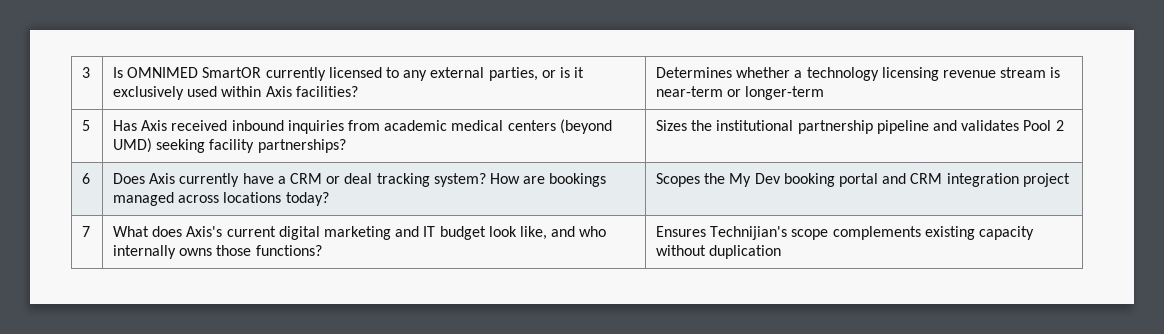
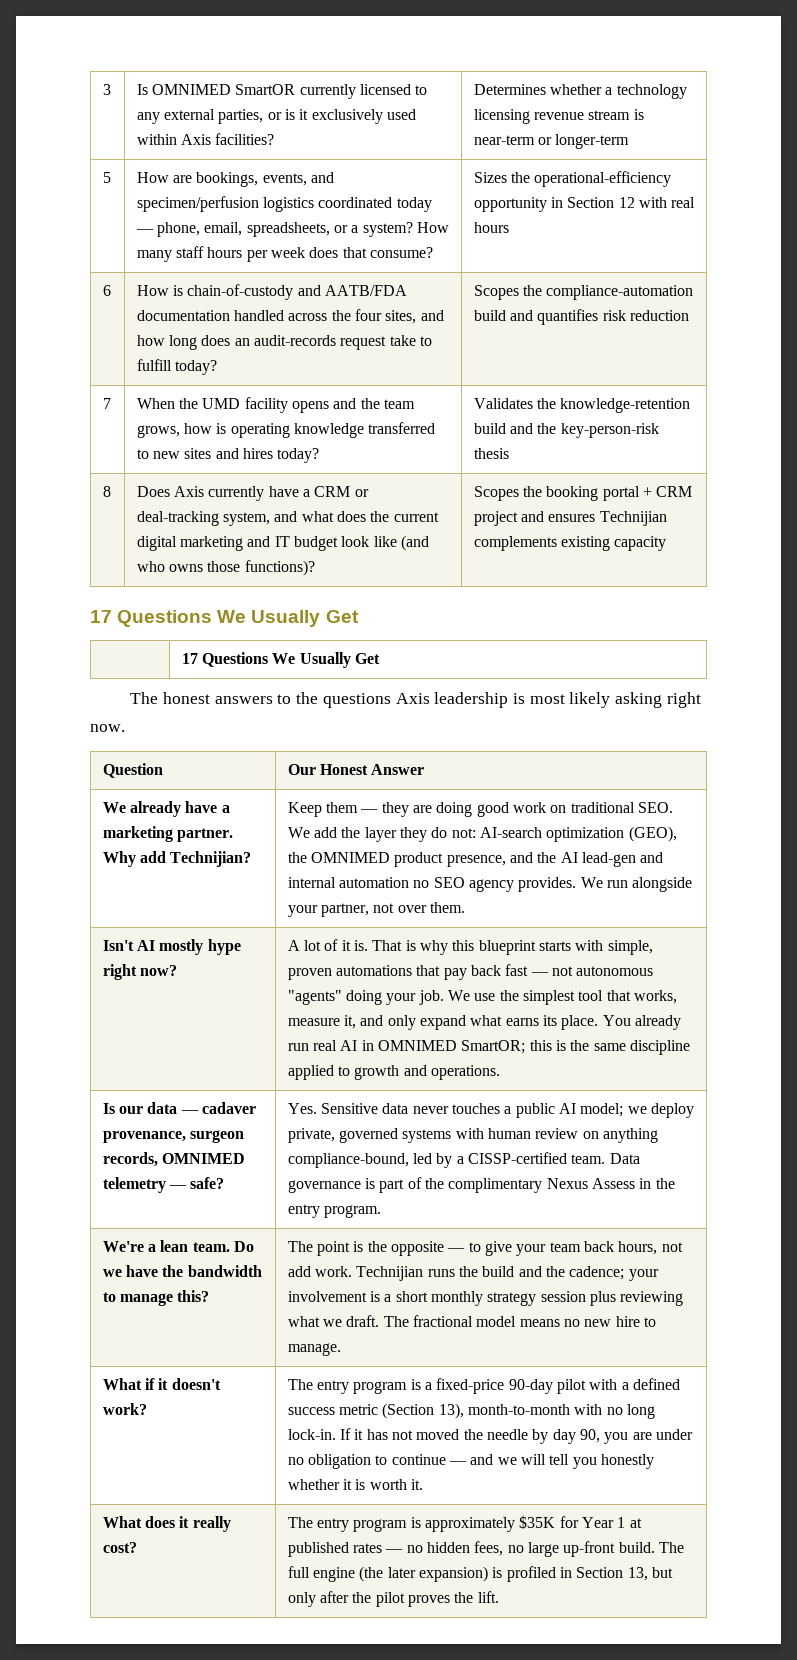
[113,119,612,134] [113,138,346,153] [656,120,1064,134] [82,173,91,184] Has Axis received inbound inquiries from academic medical centers (beyond UMD) seeking facility partnerships? | Sizes the institutional partnership pipeline and validates Pool 2 // 6 -> [136,172,334,187] [136,196,432,212] [135,222,449,237] [136,246,433,262] [473,171,672,187] [473,197,696,212] [473,222,509,233] [102,285,111,296] [136,284,407,300] [136,309,444,324] [136,335,432,350] [136,359,217,375] [473,285,694,300] [473,309,689,325] [102,398,111,409] [136,397,415,413] [136,422,436,438] [136,448,320,463] [473,398,691,413] [473,423,659,438] [473,448,509,459] [102,486,111,497] How are bookings, events, and specimen/perfusion logistics coordinated today — phone, email, spreadsheets, or a system? How many staff hours per week does that consume? | Sizes the operational-efficiency opportunity in Section 12 with real hours // 6 | How is chain-of-custody and AATB/FDA documentation handled across the four sites, and how long does an audit-records request take to fulfill today? | Scopes the compliance-automation build and quantifies risk reduction // 7 | When the UMD facility opens and the team grows, how is operating knowledge transferred to new sites and hires today? | Validates the knowledge-retention build and the key-person-risk thesis // 8
[344,173,607,187] [113,192,329,206] [656,173,1070,187] [82,226,91,237] [113,226,223,237] deal tracking system? How are bookings managed across locations today? | Scopes the My Dev booking portal and CRM integration project // 7 | What does Axis's -> [136,511,390,526] deal-tracking system, and what does the
[519,226,607,240] [113,245,322,259] [656,226,1034,240] [656,245,782,259] like, and who internally owns those functions? | Ensures Technijian's scope complements existing capacity without duplication -> [373,535,429,551] [136,560,315,576] [473,486,693,501] [473,511,667,526] [473,536,667,551] [90,610,359,627] [181,652,380,668] [130,692,701,708] [90,724,125,732] [102,763,163,778] [287,764,425,775] [102,801,230,817] [102,826,233,842] [102,851,252,867] [287,802,673,817] [287,826,677,842] [287,852,664,867] [287,877,693,892] [287,902,465,917] [102,939,241,955] [102,964,177,980] [287,939,653,955] [287,964,654,980] [287,990,677,1005] [287,1015,681,1030] [287,1040,690,1055] [287,1065,500,1080] [102,1102,256,1114] [102,1130,244,1143] [102,1152,245,1167] [102,1177,225,1193] [287,1103,694,1118] [287,1128,658,1143] [287,1152,640,1168] [287,1177,675,1193] [287,1204,381,1218] [102,1240,254,1252] [102,1265,262,1277] [102,1290,210,1306] [287,1241,683,1256] [287,1266,659,1281] [287,1291,684,1306] [287,1315,656,1327] [287,1343,341,1356] [102,1378,221,1390] [102,1403,147,1415] [287,1378,680,1394] [287,1403,655,1419] [287,1428,693,1444] [287,1454,654,1469] [287,1479,423,1490] [102,1516,231,1532] [102,1542,137,1553] [287,1515,642,1532] [287,1541,684,1557] [287,1566,673,1582] [287,1591,499,1607] like (and who owns those functions)? | Scopes the booking portal + CRM project and ensures Technijian complements existing capacity // 17 Questions We Usually Get // | 17 Questions We Usually Get // The honest answers to the questions Axis leadership is most likely asking right now. // Question | Our Honest Answer // We already have a marketing partner. Why add Technijian? | Keep them — they are doing good work on traditional SEO. We add the layer they do not: AI-search optimization (GEO), the OMNIMED product presence, and the AI lead-gen and internal automation no SEO agency provides. We run alongside your partner, not over them. // Isn't AI mostly hype right now? | A lot of it is. That is why this blueprint starts with simple, proven automations that pay back fast — not autonomous "agents" doing your job. We use the simplest tool that works, measure it, and only expand what earns its place. You already run real AI in OMNIMED SmartOR; this is the same discipline applied to growth and operations. // Is our data — cadaver provenance, surgeon records, OMNIMED telemetry — safe? | Yes. Sensitive data never touches a public AI model; we deploy private, governed systems with human review on anything compliance-bound, led by a CISSP-certified team. Data governance is part of the complimentary Nexus Assess in the entry program. // We're a lean team. Do we have the bandwidth to manage this? | The point is the opposite — to give your team back hours, not add work. Technijian runs the build and the cadence; your involvement is a short monthly strategy session plus reviewing what we draft. The fractional model means no new hire to manage. // What if it doesn't work? | The entry program is a fixed-price 90-day pilot with a defined success metric (Section 13), month-to-month with no long lock-in. If it has not moved the needle by day 90, you are under no obligation to continue — and we will tell you honestly whether it is worth it. // What does it really cost? | The entry program is approximately $35K for Year 1 at published rates — no hidden fees, no large up-front build. The full engine (the later expansion) is profiled in Section 13, but only after the pilot proves the lift.

